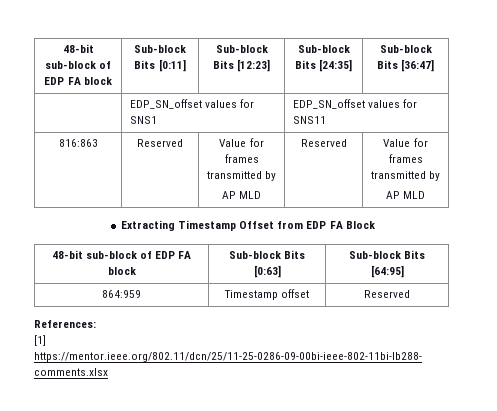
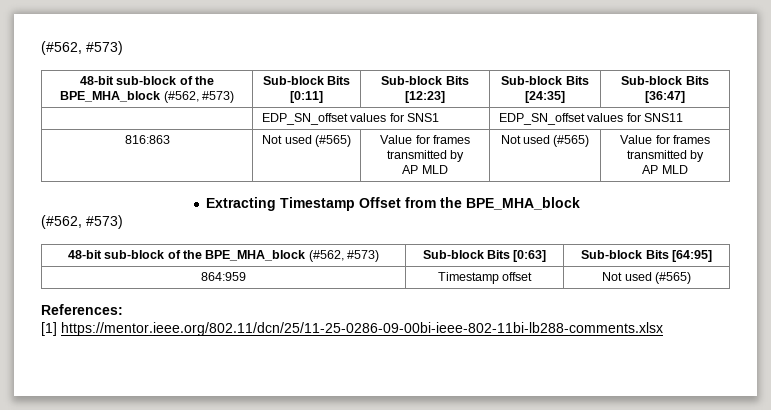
[62,44,94,53] [44,61,112,69] [44,77,112,85] 48-bit sub-block of EDP FA block -> [41,41,123,55] [79,76,215,85] [60,91,234,103] (#562, #573) // 48-bit sub-block of the BPE_MHA_block (#562, #573)
[137,139,183,147] Reserved -> [262,135,351,147] Not used (#565)
[300,139,347,147] Reserved -> [500,135,590,147] Not used (#565)
[306,221,375,229] [51,250,192,259] [107,267,136,275] EDP FA Block // 48-bit sub-block of EDP FA block -> [440,197,581,210] [41,215,123,229] [67,250,380,262] the BPE_MHA_block // (#562, #573) // 48-bit sub-block of the BPE_MHA_block (#562, #573)
[364,290,410,298] Reserved -> [602,272,691,284] Not used (#565)

